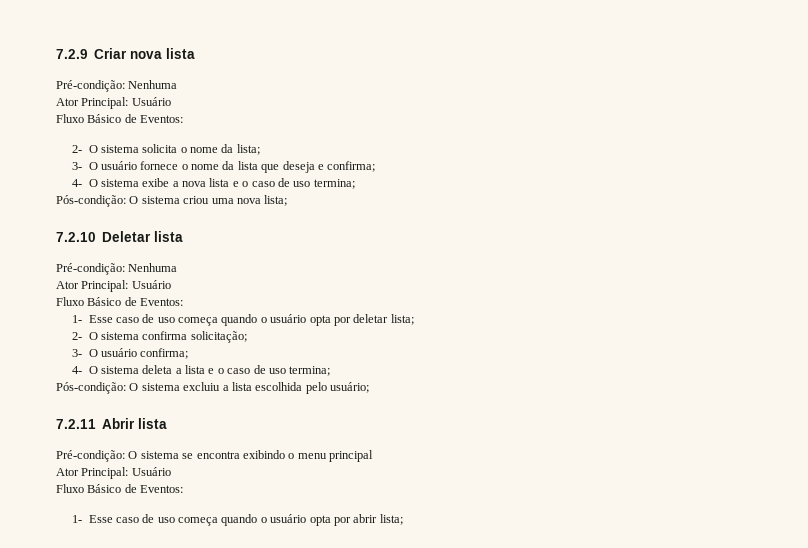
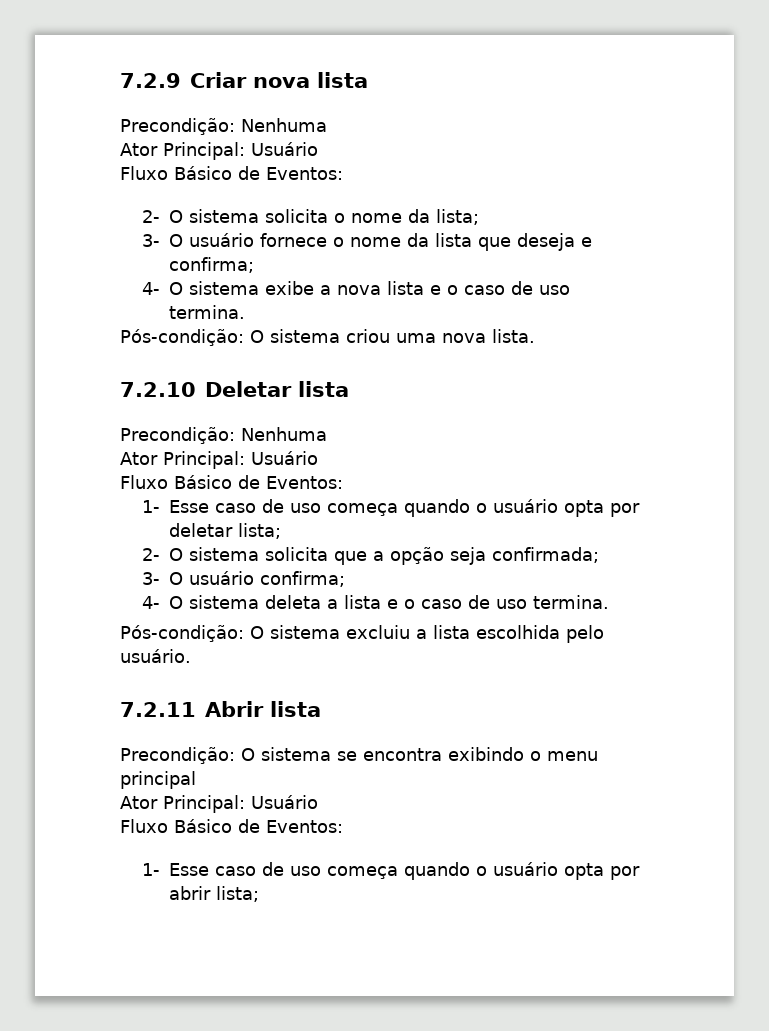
[56,80,125,92] Pré-condição: -> [120,118,235,135] Precondição:
[313,179,355,189] termina; -> [169,305,246,319] termina.
[264,195,288,206] lista; -> [492,329,535,343] lista.
[56,263,125,275] Pré-condição: -> [120,427,235,444] Precondição:
[142,331,247,343] confirma solicitação; -> [265,547,600,565] solicita que a opção seja confirmada;
[289,366,331,376] termina; -> [533,595,610,609] termina.
[330,382,369,393] usuário; -> [120,649,191,663] usuário.
[56,450,125,462] Pré-condição: -> [120,747,235,764] Precondição:

